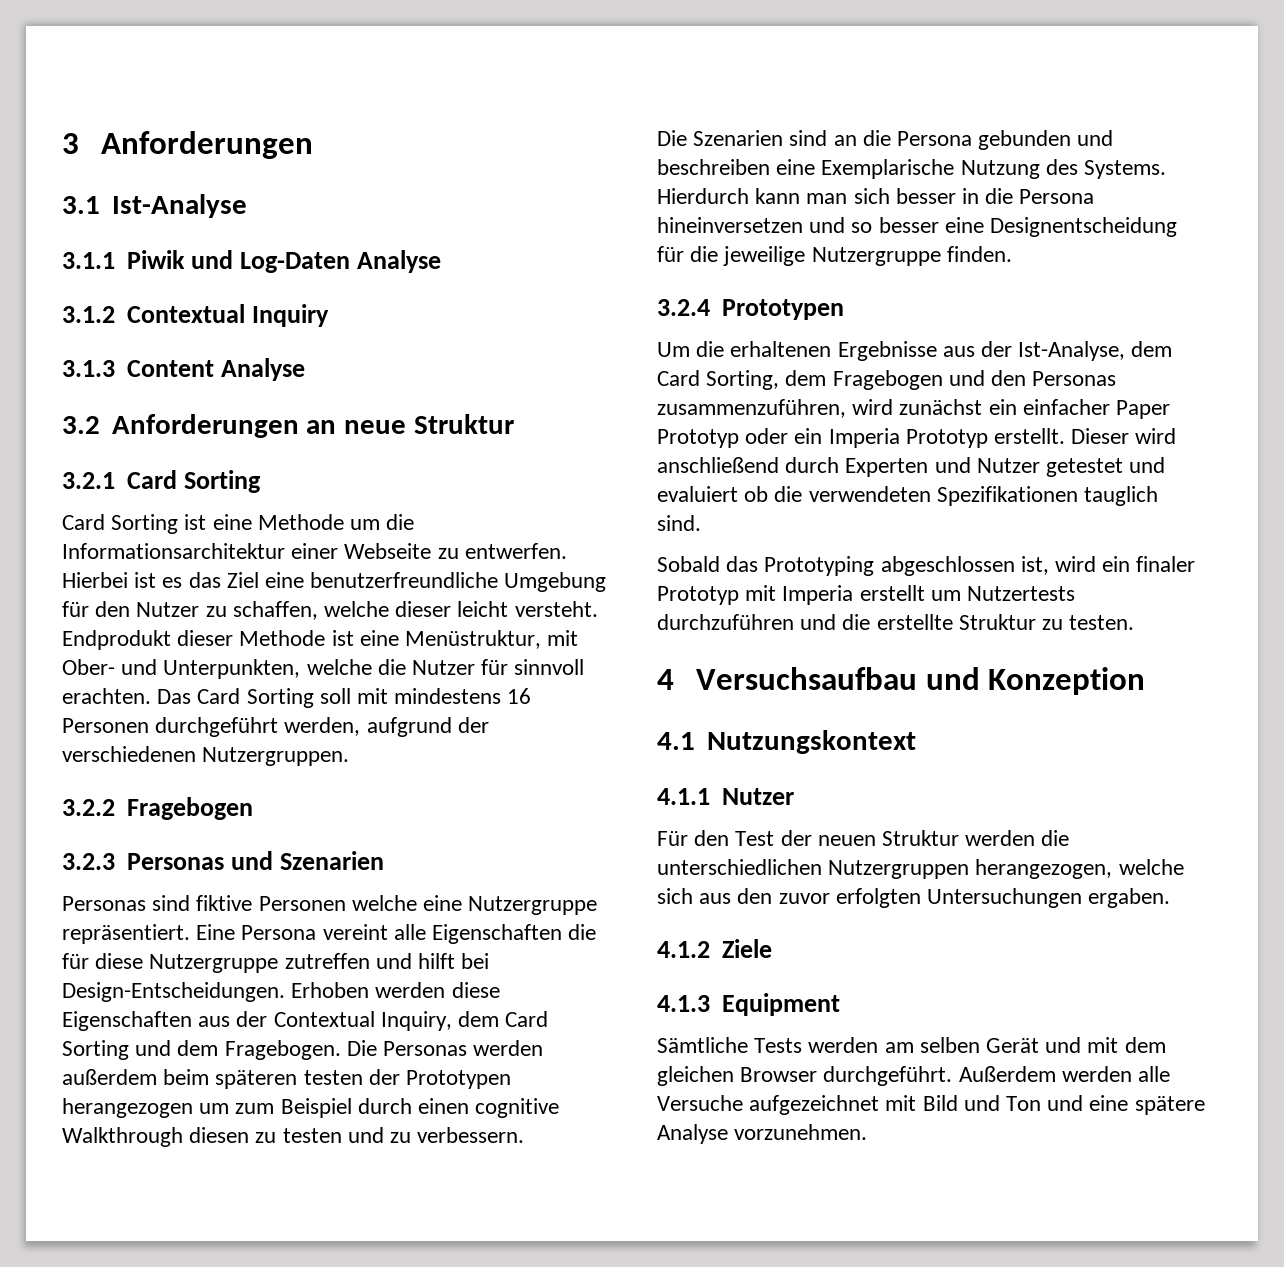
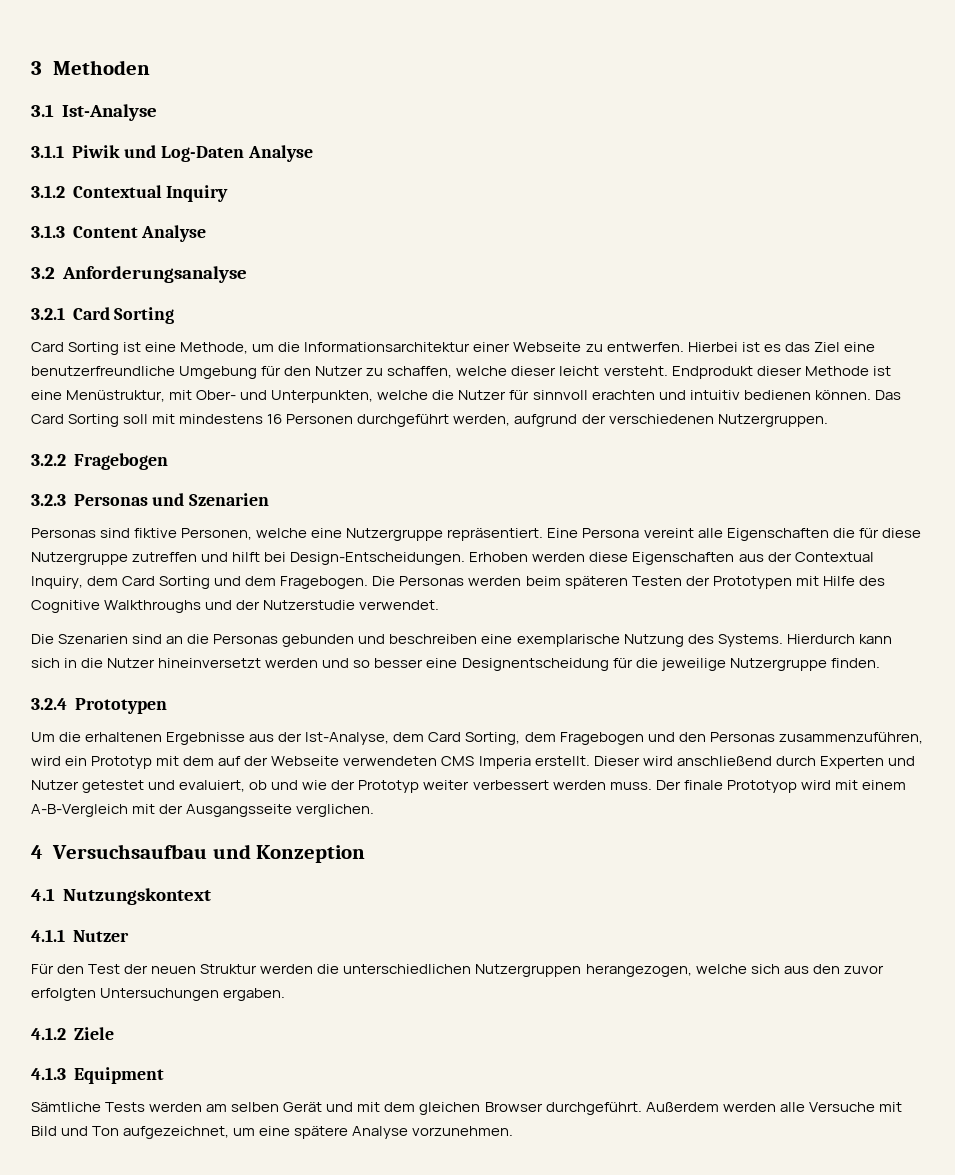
[100,131,313,159] Anforderungen -> [53,60,151,75] Methoden
[111,414,514,438] Anforderungen an neue Struktur -> [61,266,247,283] Anforderungsanalyse
[257,514,344,530] Methode -> [180,342,249,354] Methode,
[62,688,151,704] erachten. -> [591,390,871,400] erachten und intuitiv bedienen können.
[258,896,346,911] Personen -> [181,528,253,540] Personen,
[62,1069,157,1085] außerdem -> (522, 581) none
[303,1070,363,1085] testen -> [631,576,682,586] Testen
[62,1098,560,1118] [62,1127,525,1147] herangezogen um zum Beispiel durch einen cognitive Walkthrough diesen zu testen und zu verbessern. -> [795,576,885,586] [31,600,440,613] mit Hilfe des Cognitive Walkthroughs und der Nutzerstudie verwendet.
[897,131,973,146] Persona -> [213,634,279,644] Personas
[821,159,955,179] Exemplarische -> [516,634,620,647] exemplarische
[806,188,1095,204] [657,217,803,233] man sich besser in die Persona hineinversetzen -> [31,658,319,668] sich in die Nutzer hineinversetzt werden
[899,399,1171,419] [657,428,988,448] zunächst ein einfacher Paper Prototyp oder ein Imperia Prototyp -> [65,756,531,769] ein Prototyp mit dem auf der Webseite verwendeten CMS Imperia
[657,486,1159,506] [657,515,701,531] [657,556,1196,576] [657,585,1076,605] [657,614,1135,630] evaluiert ob die verwendeten Spezifikationen tauglich sind. // Sobald das Prototyping abgeschlossen ist, wird ein finaler Prototyp mit Imperia erstellt um Nutzertests durchzuführen und die erstellte Struktur zu testen. -> [179,780,906,793] [31,804,375,817] evaluiert, ob und wie der Prototyp weiter verbessert werden muss. Der finale Prototyop wird mit einem A-B-Vergleich mit der Ausgangsseite verglichen.
[749,1095,880,1115] aufgezeichnet -> (875, 1107) none
[1047,1095,1084,1111] und -> [123,1126,256,1139] aufgezeichnet, um

